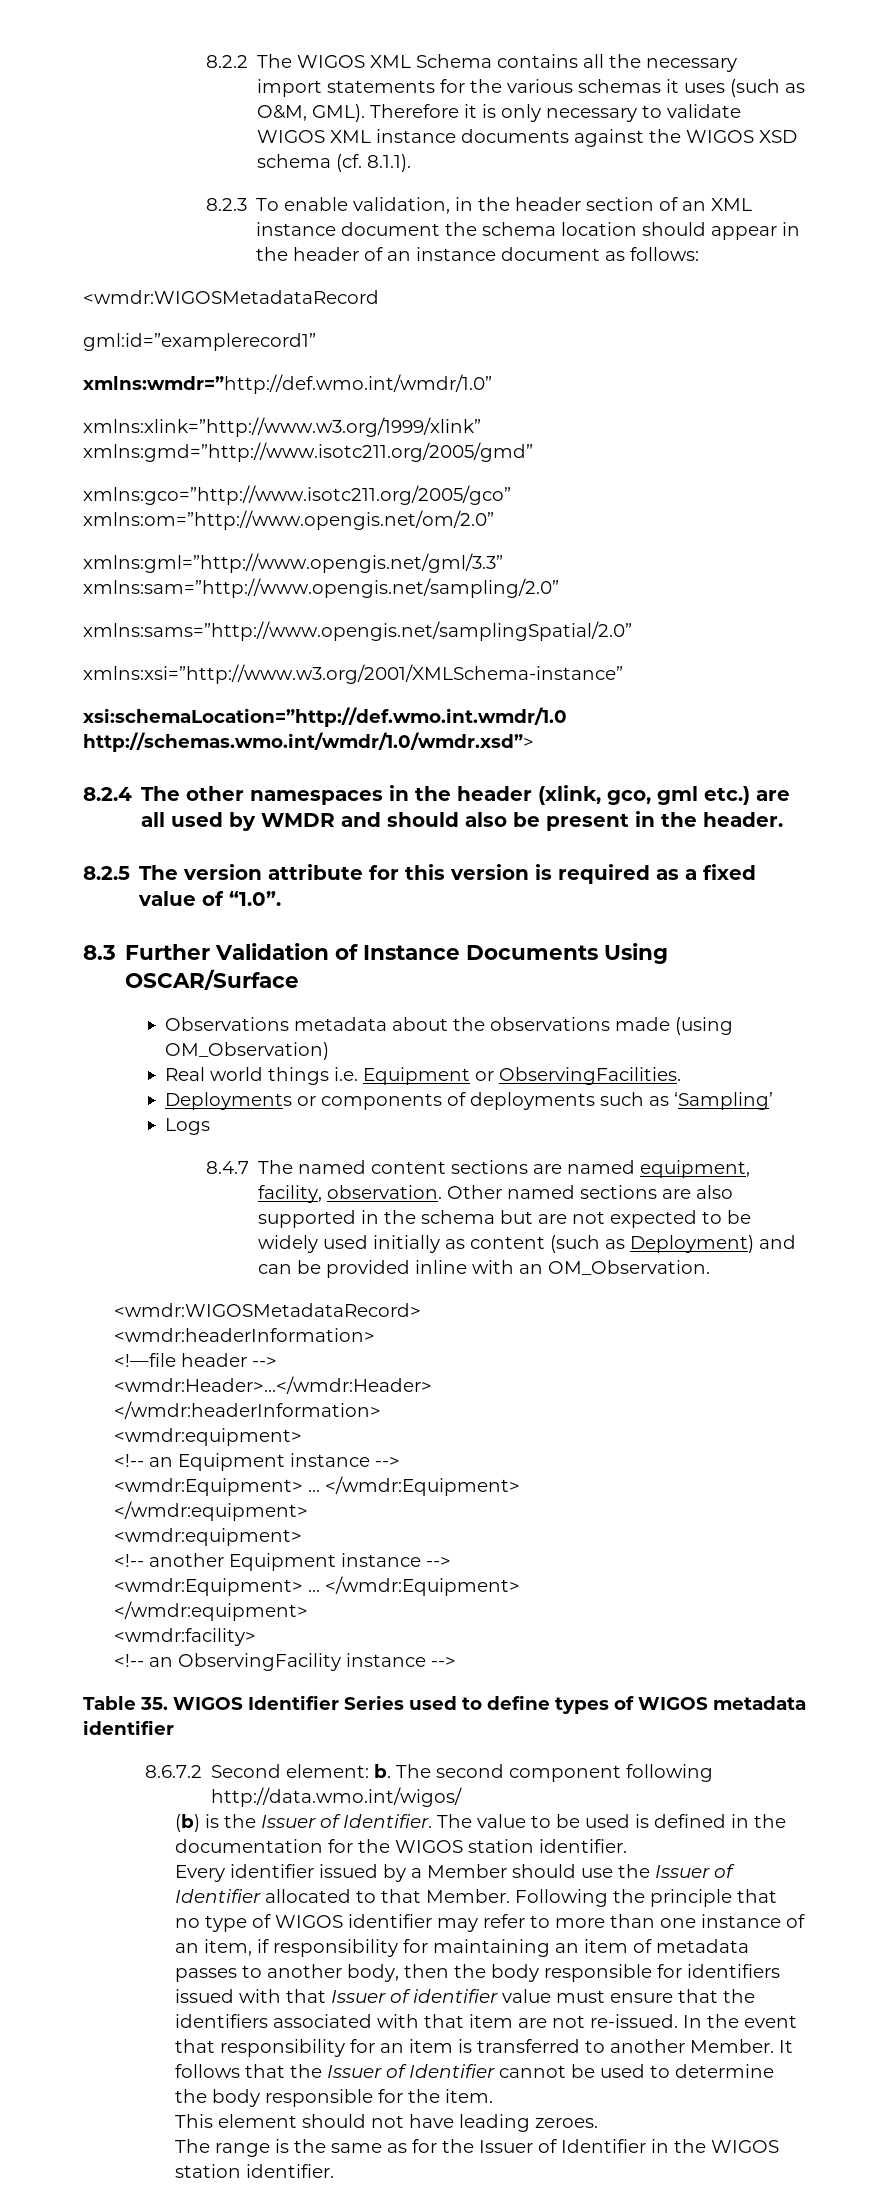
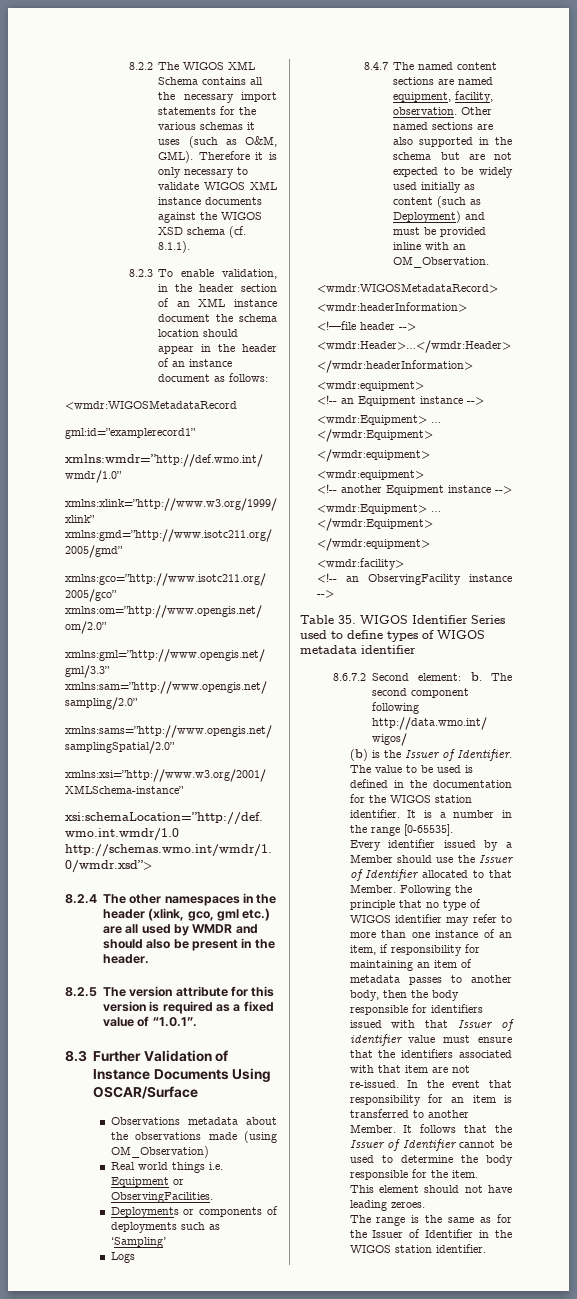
[229,891,282,906] “1.0”. -> [152,1017,197,1027] “1.0.1”.
[258,1264,293,1274] can -> [393,227,421,235] must
(628, 1846) none -> [407,810,512,818] [349,824,453,836] It is a number in the range [0-65535].

